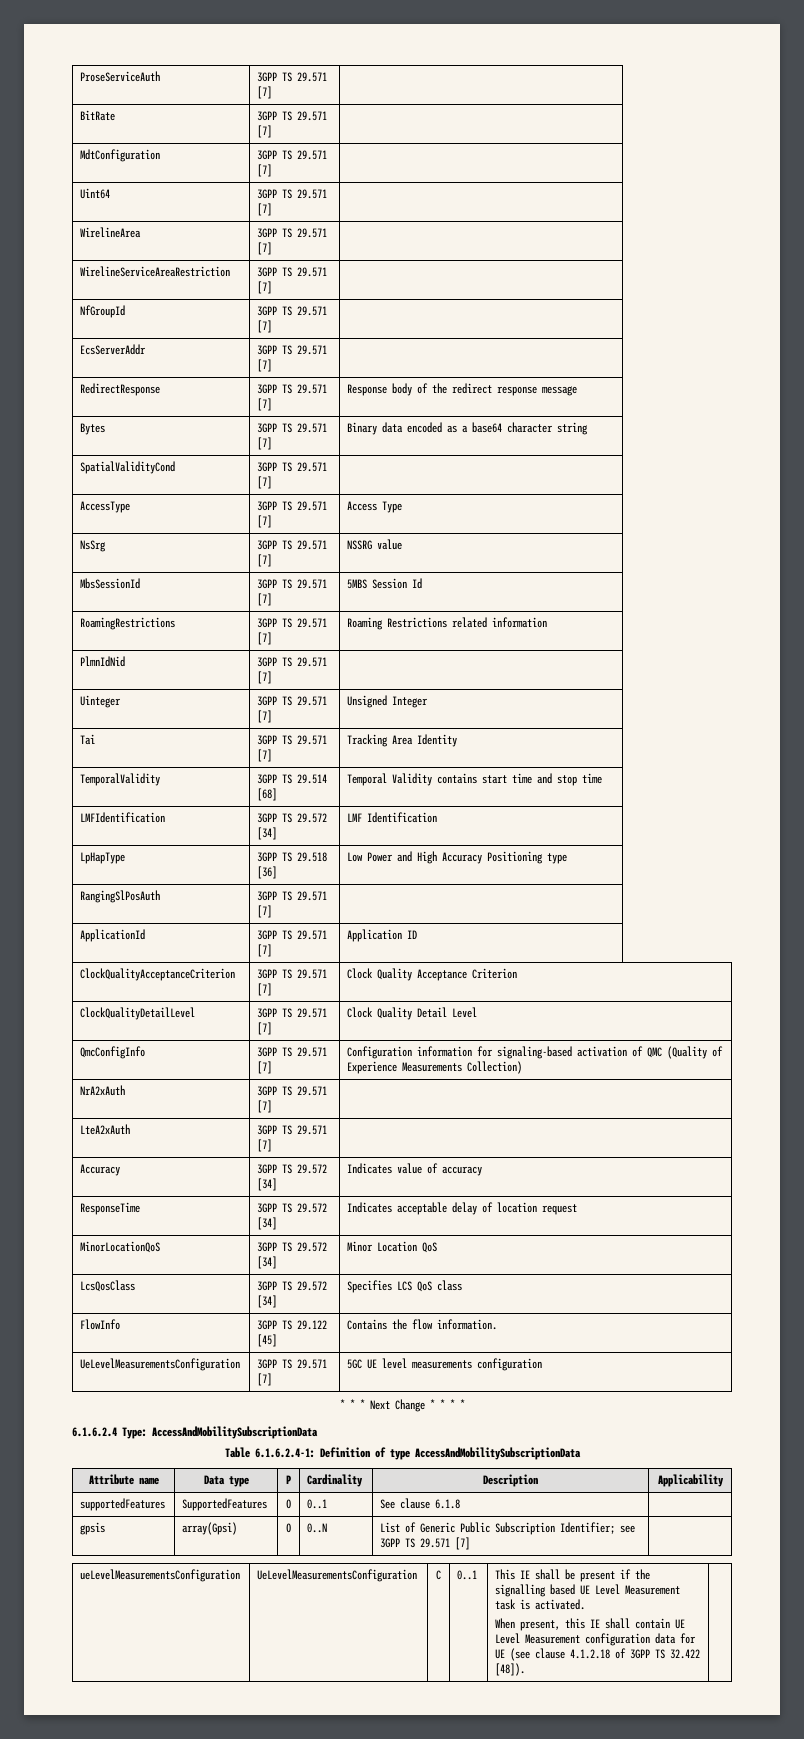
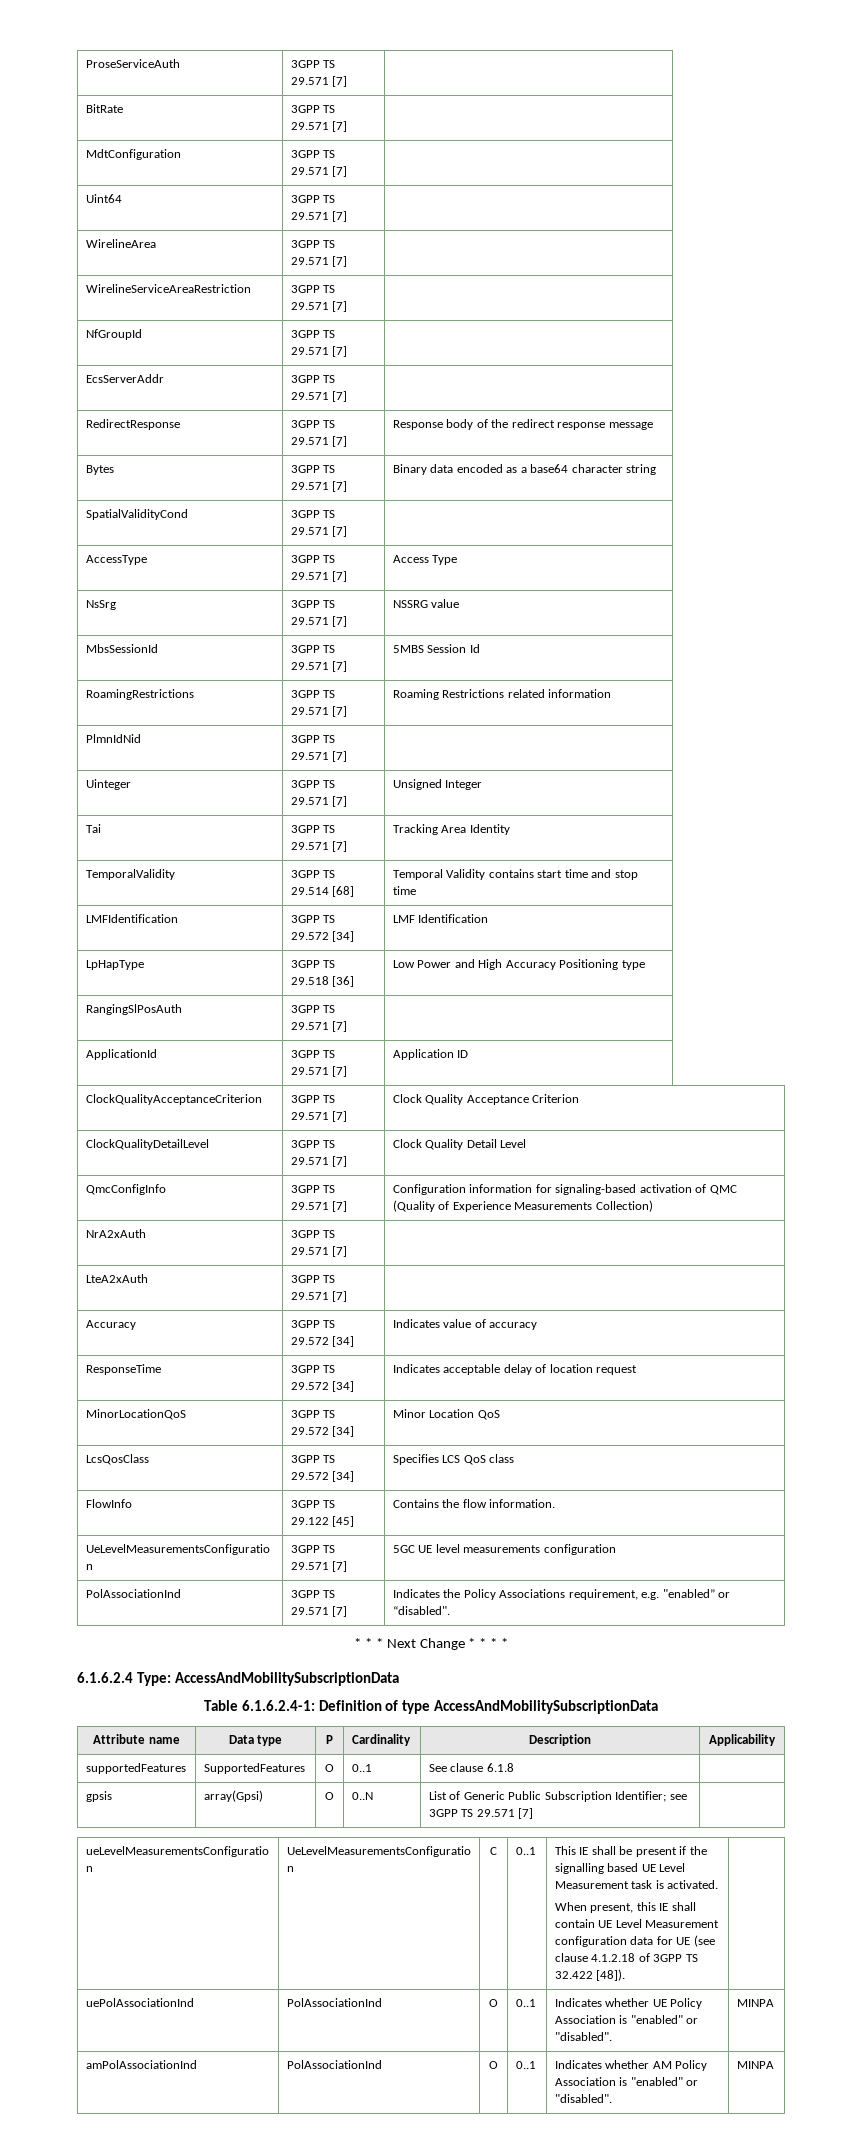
(543, 1364) none -> [85,1589,181,1598] [290,1590,336,1598] [290,1606,348,1617] [392,1589,731,1600] [392,1606,450,1615] // PolAssociationInd | 3GPP TS 29.571 [7] | Indicates the Policy Associations requirement, e.g. "enabled” or “disabled".
(526, 1669) none -> [85,1998,194,2007] [286,1998,382,2007] [489,1999,498,2007] [515,1999,536,2007] [554,1998,703,2009] [554,2015,699,2024] [554,2032,612,2041] [736,1999,774,2007] [85,2060,197,2069] [286,2060,382,2069] [489,2061,498,2069] [515,2061,536,2069] [554,2060,708,2071] [554,2077,699,2086] [554,2094,612,2103] [736,2061,774,2069] // uePolAssociationInd | PolAssociationInd | O | 0..1 | Indicates whether UE Policy Association is "enabled" or "disabled". | MINPA // amPolAssociationInd | PolAssociationInd | O | 0..1 | Indicates whether AM Policy Association is "enabled" or "disabled". | MINPA

